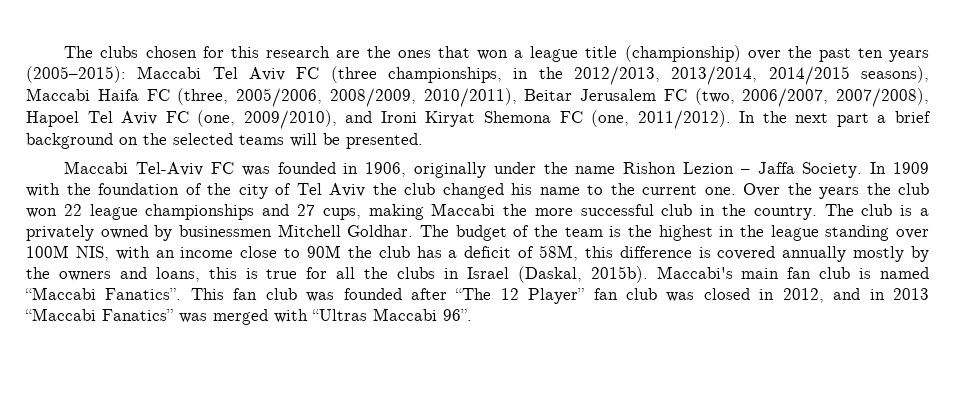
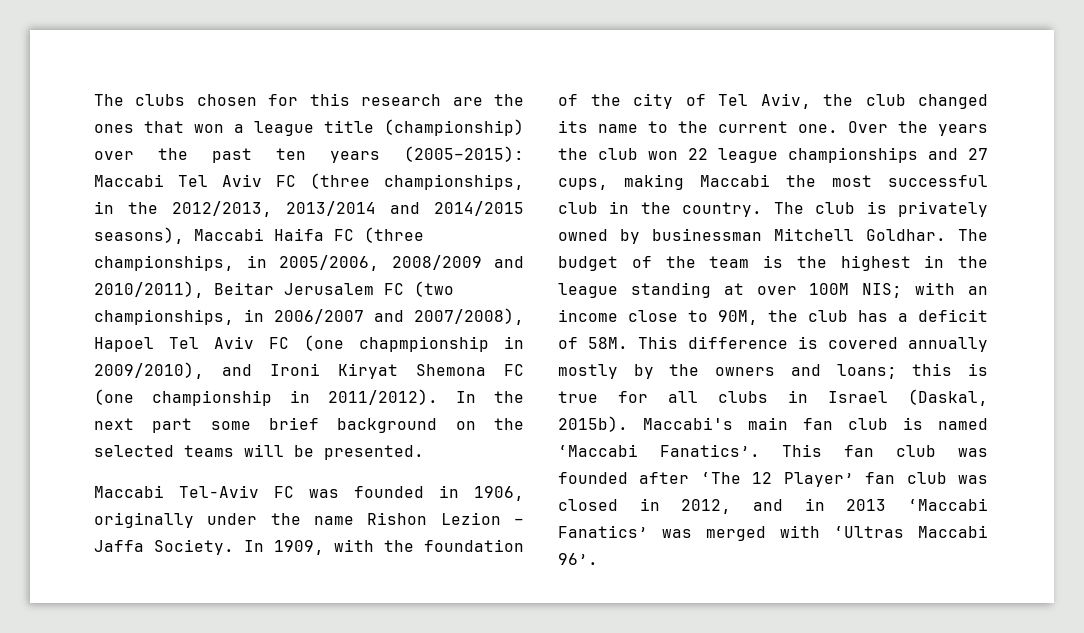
[671,66,758,85] 2013/2014, -> [286,201,420,216] 2013/2014 and
[177,88,829,107] (three, 2005/2006, 2008/2009, 2010/2011), Beitar Jerusalem FC (two, 2006/2007, -> [364,227,424,243] [94,255,524,271] [94,281,454,298] [94,309,404,325] (three championships, in 2005/2006, 2008/2009 and 2010/2011), Beitar Jerusalem FC (two championships, in 2006/2007 and
[197,110,236,127] (one, -> [304,335,524,352] (one chapmpionship in
[591,110,630,127] (one, -> [94,389,310,406] (one championship in
[877,115,887,123] a -> [210,421,251,430] some
[892,162,929,174] 1909 -> [274,540,324,555] 1909,
[329,183,365,197] Aviv -> [760,93,811,109] Aviv,
[511,183,532,195] his -> [558,120,588,133] its
[534,208,573,216] more -> [832,175,872,187] most
[919,208,929,216] a -> (887, 207) none
[179,225,272,237] businessmen -> [652,228,762,241] businessman
(890, 233) none -> [723,283,744,295] at
[75,246,109,261] NIS, -> [862,283,903,298] NIS;
[307,245,341,258] 90M -> [718,310,758,325] 90M,
[538,245,613,261] 58M, this -> [588,336,678,349] 58M. This
[155,267,200,282] loans, -> [836,364,897,379] loans;
[364,267,389,279] the -> (698, 397) none
[25,287,182,300] “Maccabi Fanatics”. -> [558,444,760,457] ‘Maccabi Fanatics’.
[455,288,585,304] “The 12 Player” -> [700,472,854,487] ‘The 12 Player’
[25,308,173,321] “Maccabi Fanatics” -> [908,498,988,511] [558,525,648,538] ‘Maccabi Fanatics’
[312,308,472,321] “Ultras Maccabi 96”. -> [834,525,988,538] [558,553,598,565] ‘Ultras Maccabi 96’.

